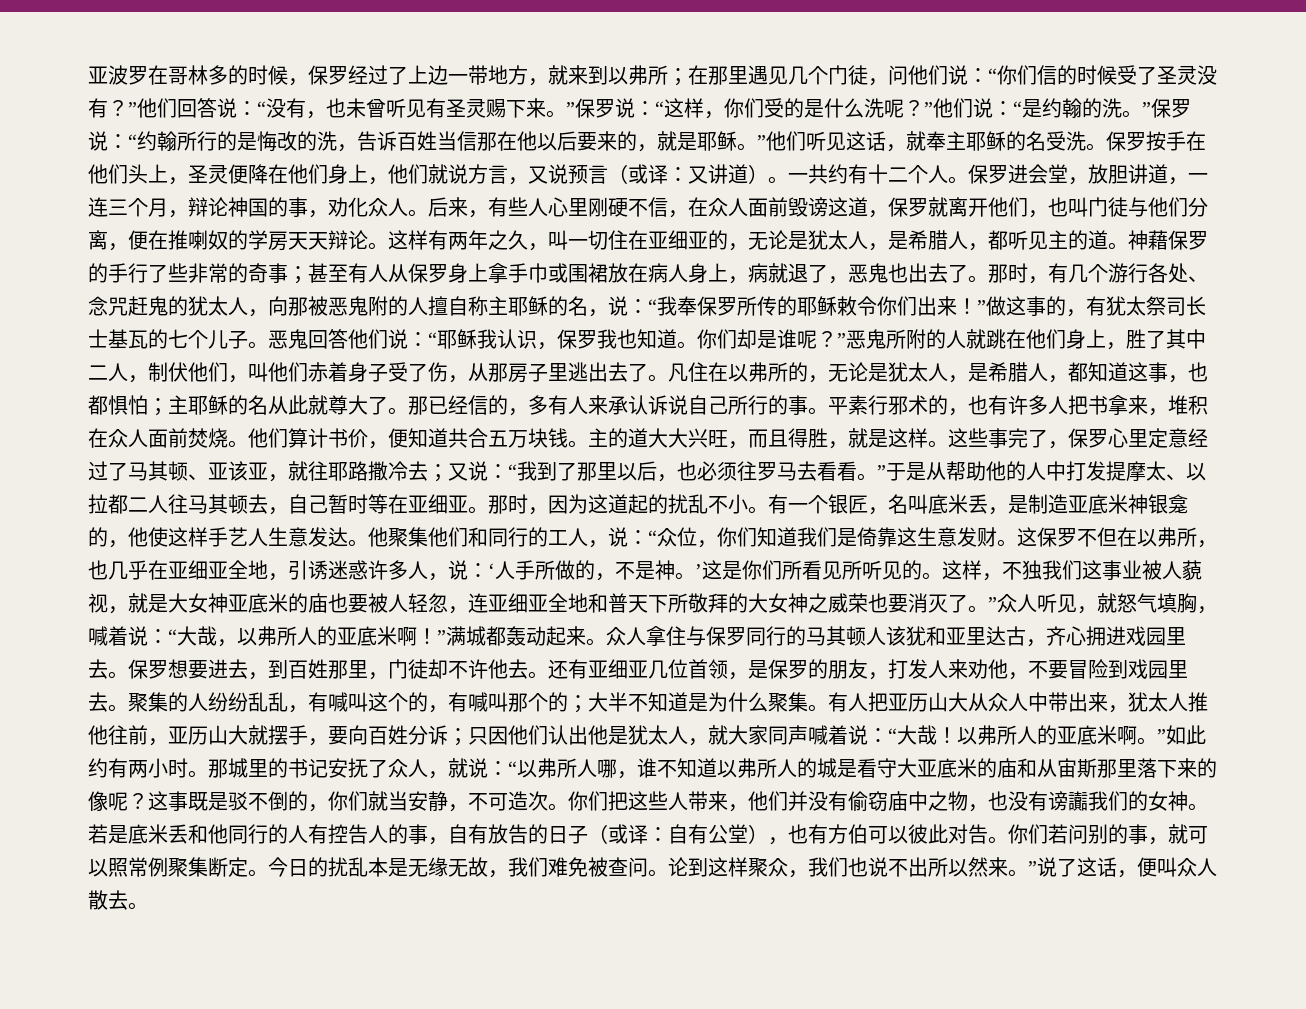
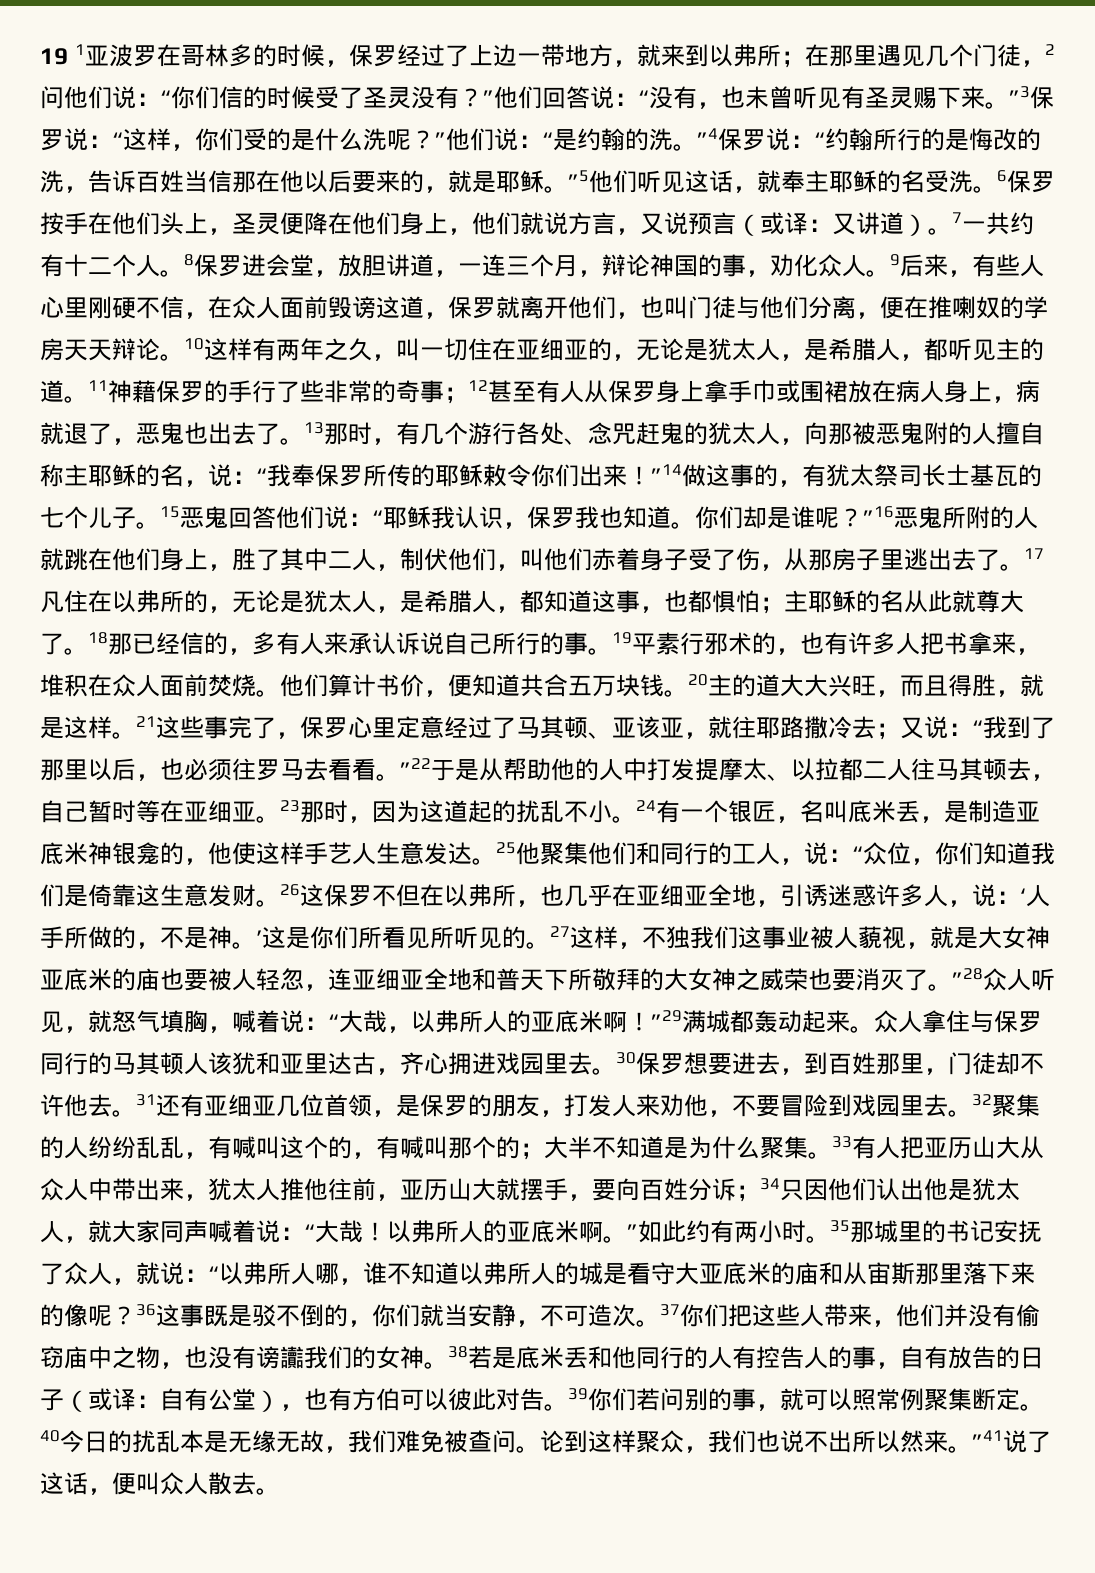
(88, 75) none -> [40,44,85,65] 19 1
(888, 82) none -> [1045,44,1055,55] 2
[566,102,575,116] ” -> [1009,86,1030,106] ”3
[1142,102,1151,116] ” -> [697,128,718,148] ”4
[757,135,766,149] ” -> [568,170,589,190] ”5
(1106, 147) none -> [997,170,1007,182] 6
(788, 180) none -> [952,212,962,223] 7
(968, 180) none -> [184,254,194,266] 8
(428, 213) none -> [890,254,900,266] 9
(388, 246) none -> [184,338,204,350] 10
(1128, 246) none -> [88,380,108,391] 11
(308, 275) none -> [468,380,488,391] 12
(988, 279) none -> [304,422,324,434] 13
[977,300,986,314] ” -> [651,464,682,484] ”14
(268, 345) none -> [160,506,180,518] 15
[837,333,846,347] ” -> [863,506,894,526] ”16
(668, 378) none -> [1024,548,1044,559] 17
(408, 411) none -> [88,632,108,644] 18
(828, 411) none -> [612,632,632,644] 19
(588, 444) none -> [688,674,708,686] 20
(948, 444) none -> [136,716,156,727] 21
[877,465,886,479] ” -> [400,758,431,778] ”22
(488, 510) none -> [280,800,300,812] 23
(768, 510) none -> [636,800,656,811] 24
(368, 543) none -> [496,842,516,854] 25
(1017, 543) none -> [280,884,300,896] 26
(942, 576) none -> [550,926,570,937] 27
[988,597,997,611] ” -> [952,968,983,988] ”28
[437,630,446,644] ” -> [651,1010,682,1030] ”29
(128, 675) none -> [616,1052,636,1064] 30
(548, 675) none -> [136,1094,156,1106] 31
(128, 708) none -> [972,1094,992,1106] 32
(828, 708) none -> [832,1136,852,1148] 33
(468, 737) none -> [760,1178,780,1190] 34
(208, 774) none -> [830,1220,850,1232] 35
(148, 801) none -> [136,1304,156,1316] 36
(568, 807) none -> [660,1304,680,1316] 37
(1208, 807) none -> [448,1346,468,1358] 38
(1008, 840) none -> [568,1388,588,1400] 39
(268, 873) none -> [40,1430,60,1442] 40
[1028,861,1037,875] ” -> [972,1430,1003,1450] ”41

